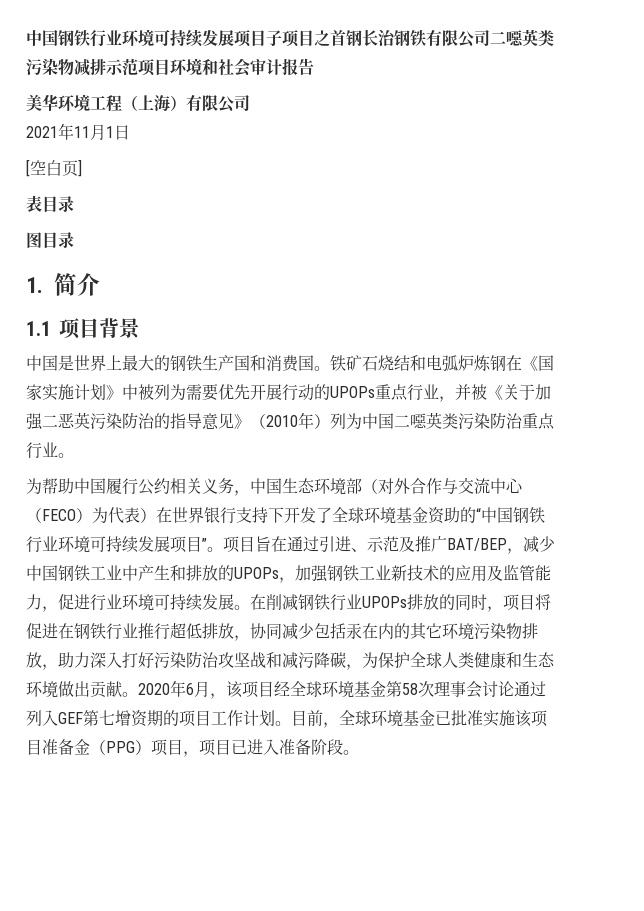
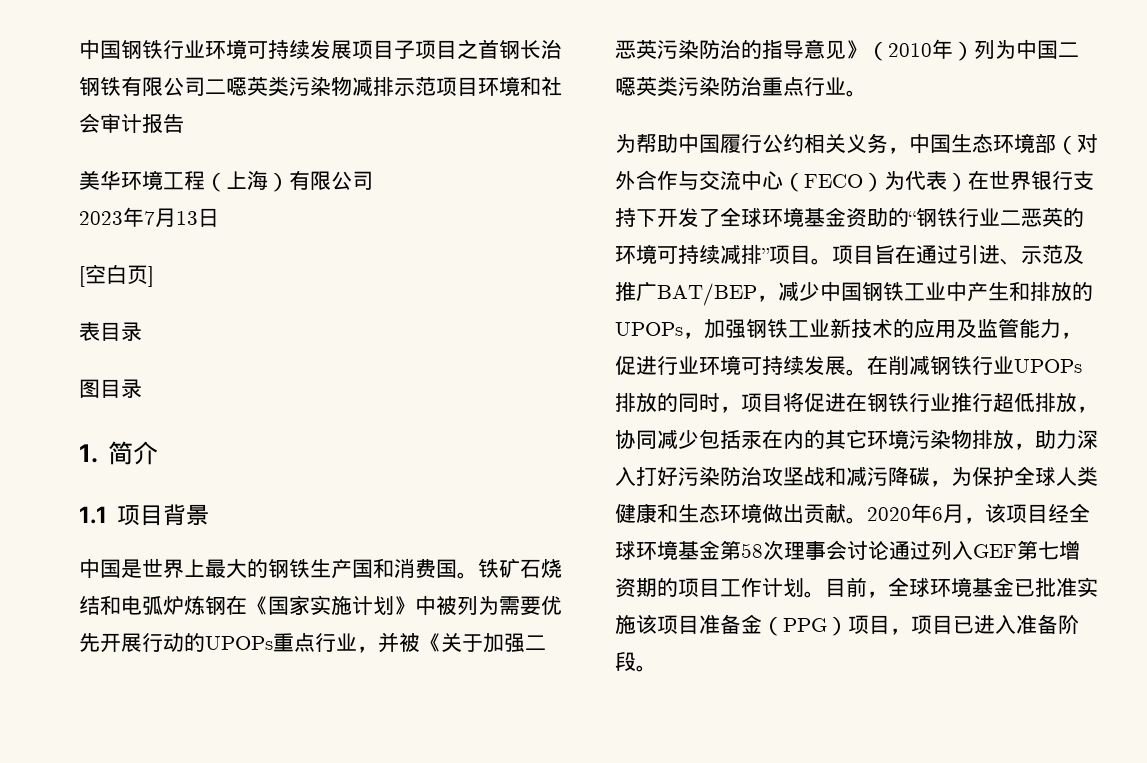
[26,123,114,140] 2021年11月1 -> [79,207,198,227] 2023年7月13
[481,507,545,523] [26,536,207,553] 中国钢铁行业环境可持续发展项目” -> [916,208,1084,227] [615,244,811,264] 钢铁行业二恶英的环境可持续减排”项目

